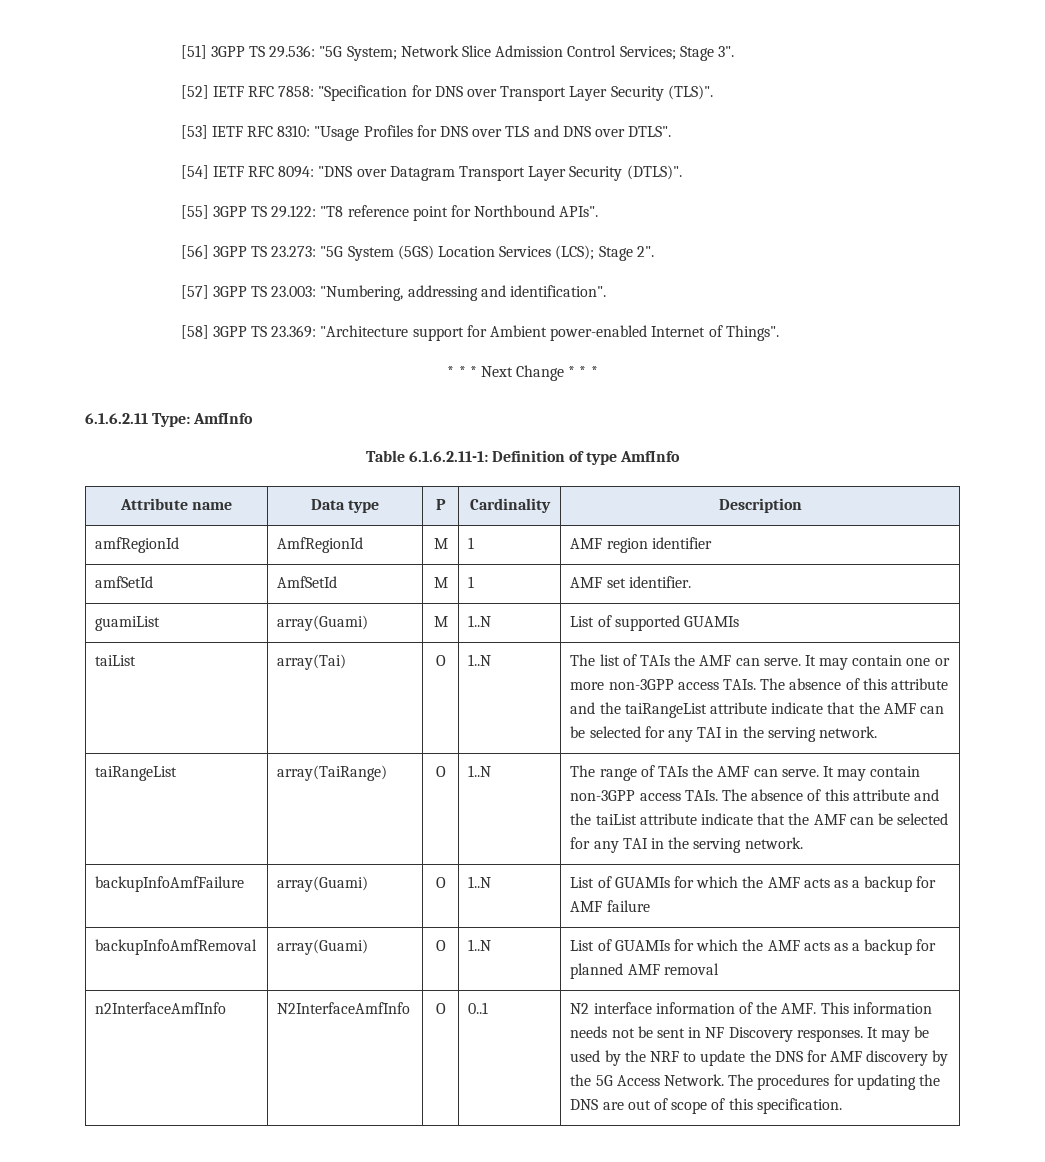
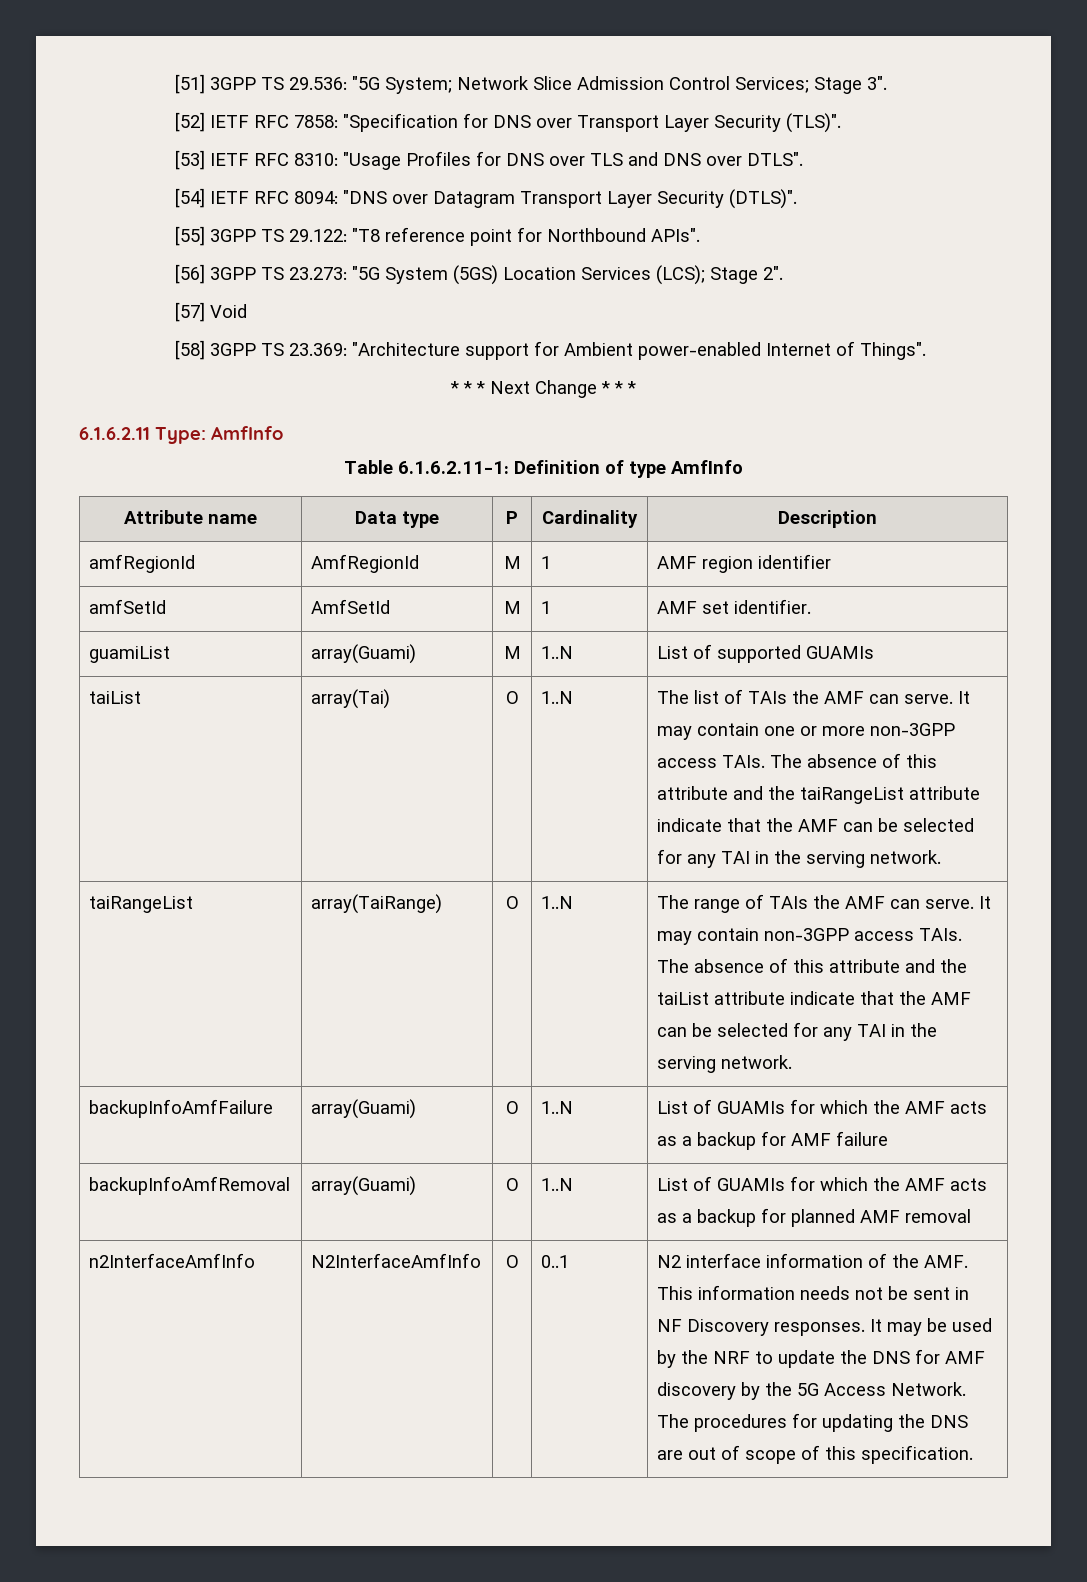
[212,285,606,301] 3GPP TS 23.003: "Numbering, addressing and identification". -> [210,304,248,318] Void

